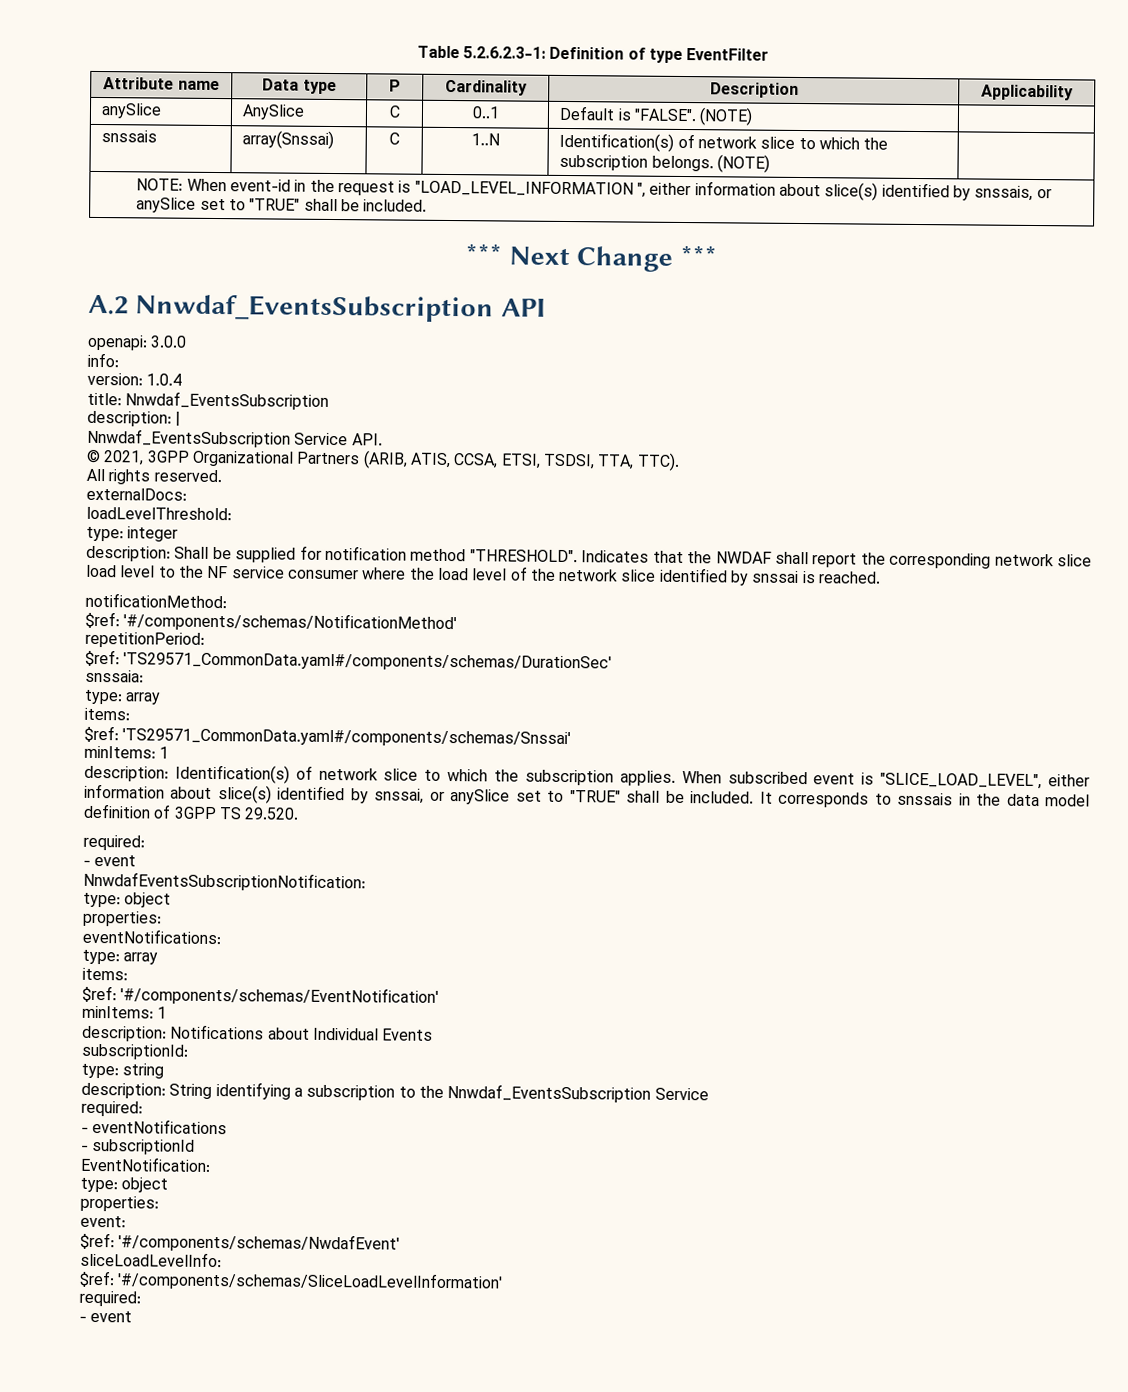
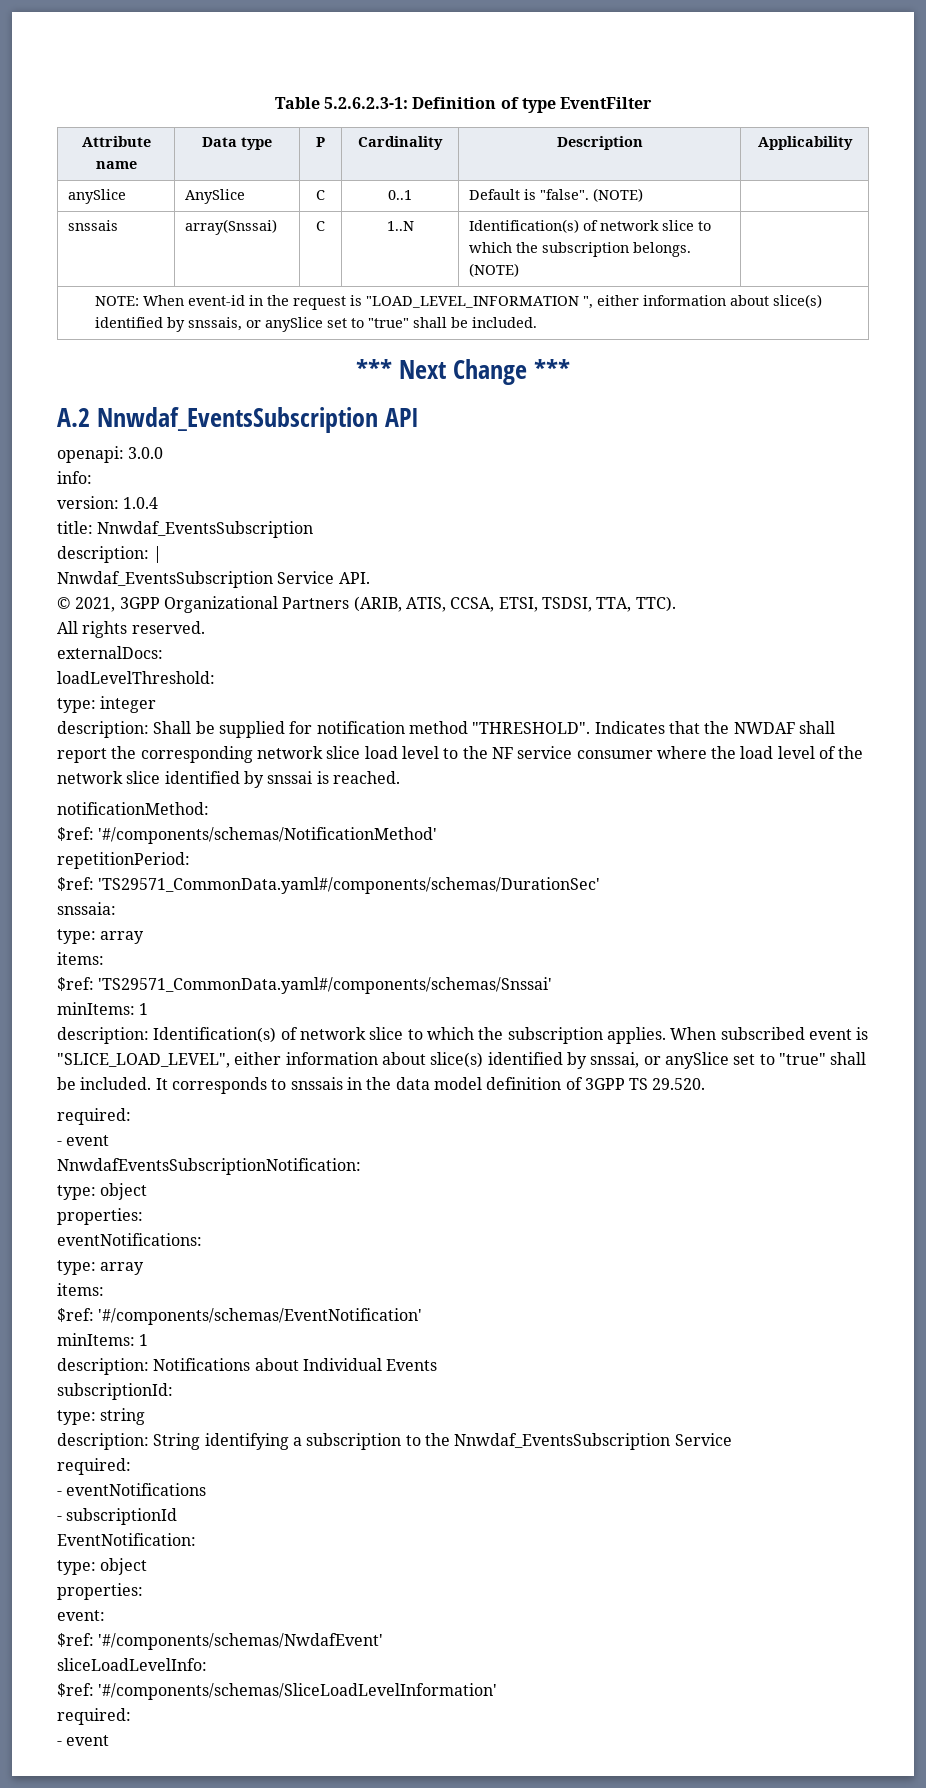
[633,108,697,122] "FALSE". -> [540,189,590,200] "false".
[249,198,301,211] "TRUE" -> [367,318,409,328] "true"
[569,790,621,803] "TRUE" -> [778,1053,826,1065] "true"

